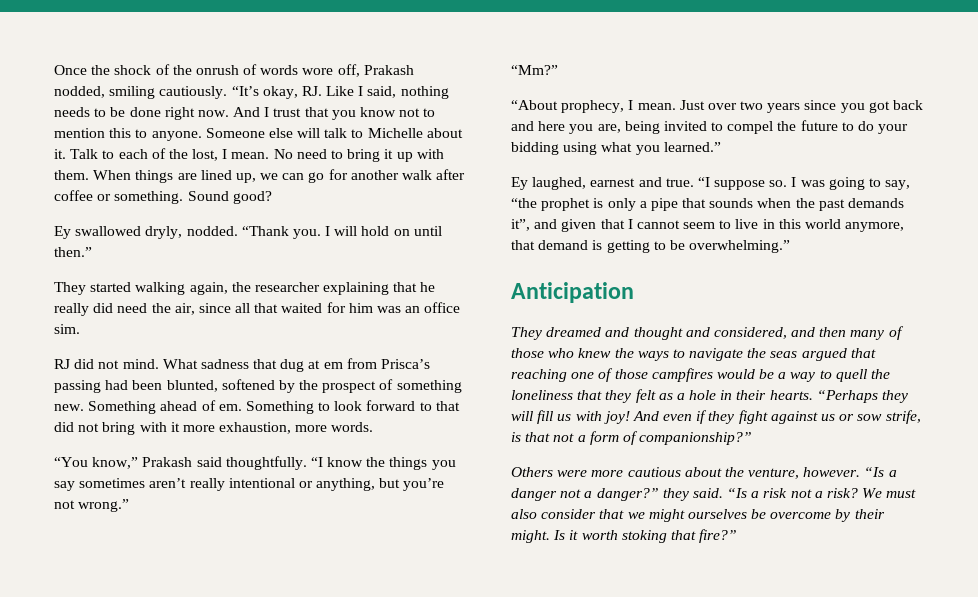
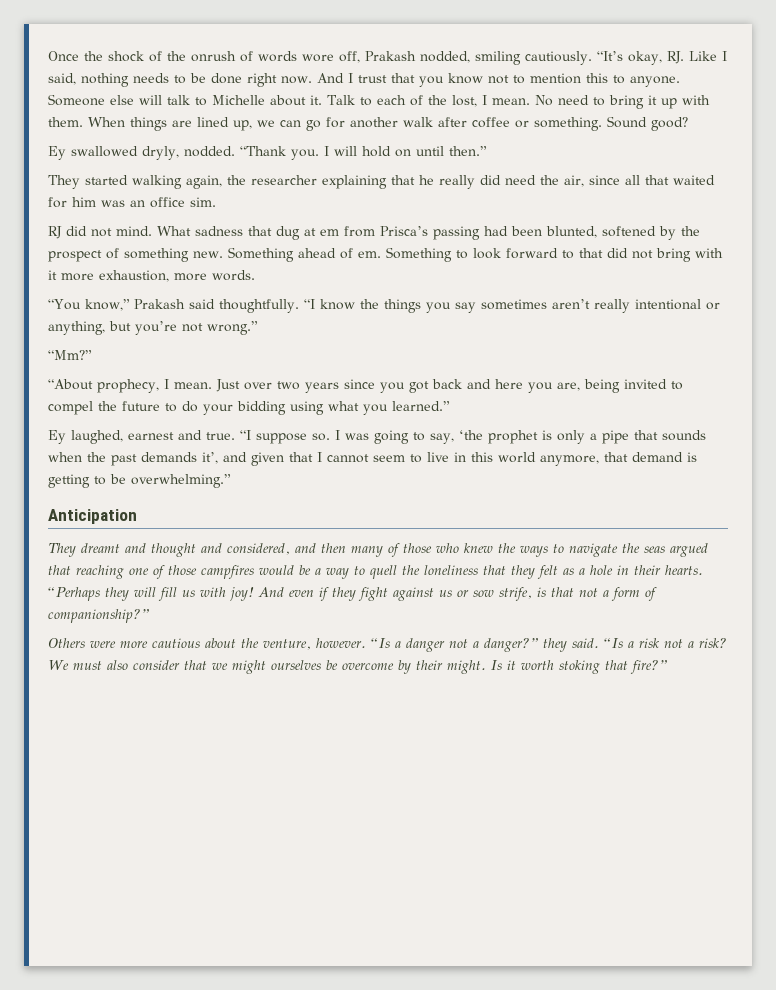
[511,198,537,208] “the -> [458,430,483,440] ‘the
[511,219,530,231] it”, -> [202,452,218,464] it’,
[546,327,602,337] dreamed -> [81,543,120,553] dreamt

